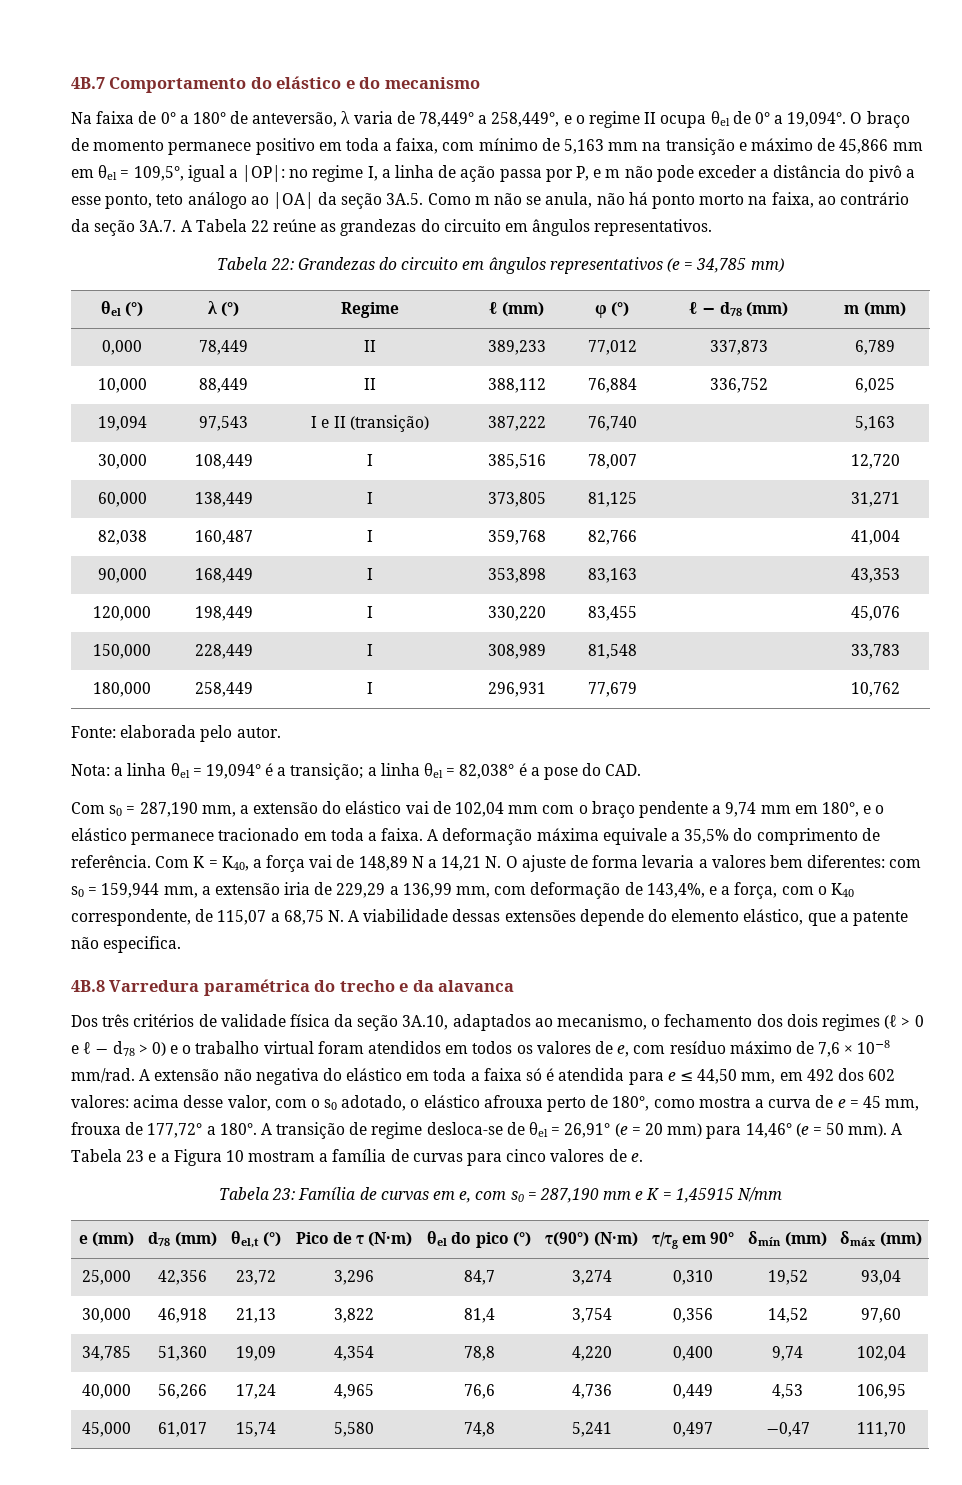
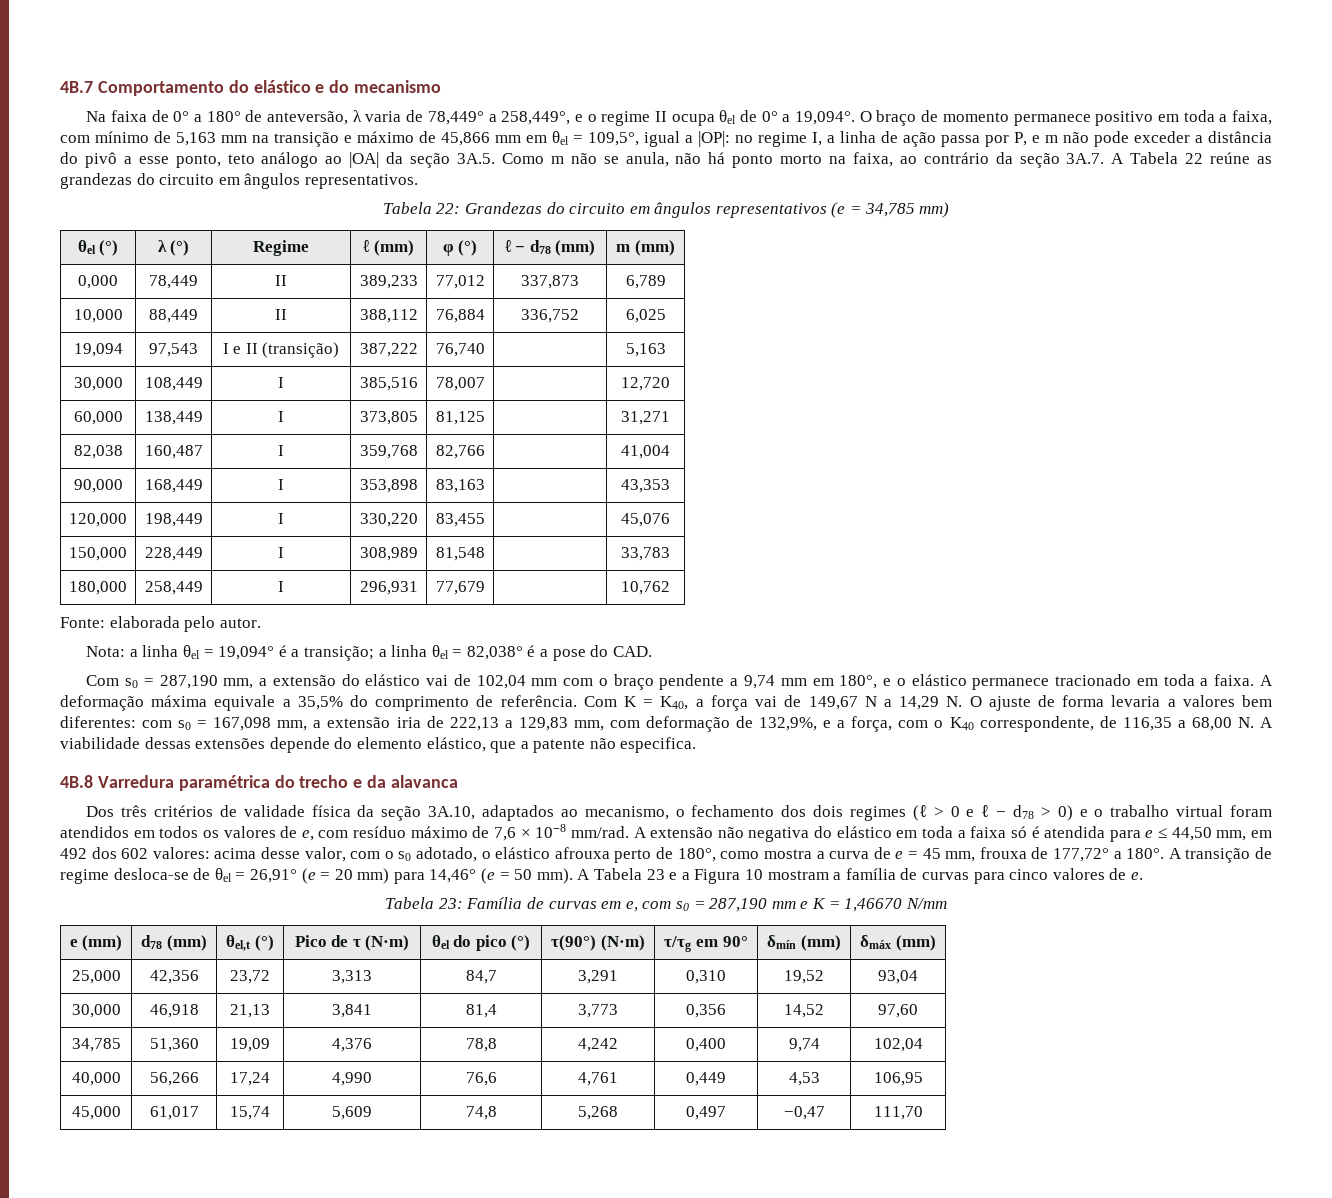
[358,856,408,871] 148,89 -> [808,696,858,710] 149,67
[441,856,482,871] 14,21 -> [899,696,940,710] 14,29
[101,883,160,898] 159,944 -> [213,717,272,731] 167,098
[336,883,452,898] 229,29 a 136,99 -> [449,717,568,731] 222,13 a 129,83
[646,883,705,898] 143,4%, -> [759,717,818,731] 132,9%,
[217,910,324,925] 115,07 a 68,75 -> [1122,717,1232,731] 116,35 a 68,00
[675,1188,734,1203] 1,45915 -> [844,898,903,912] 1,46670
[334,1270,374,1285] 3,296 -> [332,970,372,984] 3,313
[571,1270,612,1285] 3,274 -> [578,970,618,984] 3,291
[334,1308,374,1323] 3,822 -> [332,1004,372,1018] 3,841
[571,1308,612,1323] 3,754 -> [578,1004,618,1018] 3,773
[334,1346,374,1361] 4,354 -> [332,1038,372,1052] 4,376
[571,1346,612,1361] 4,220 -> [578,1038,618,1052] 4,242
[334,1384,374,1399] 4,965 -> [332,1072,372,1086] 4,990
[571,1384,612,1399] 4,736 -> [578,1072,618,1086] 4,761
[334,1422,374,1437] 5,580 -> [332,1106,372,1120] 5,609
[571,1422,612,1437] 5,241 -> [578,1106,618,1120] 5,268

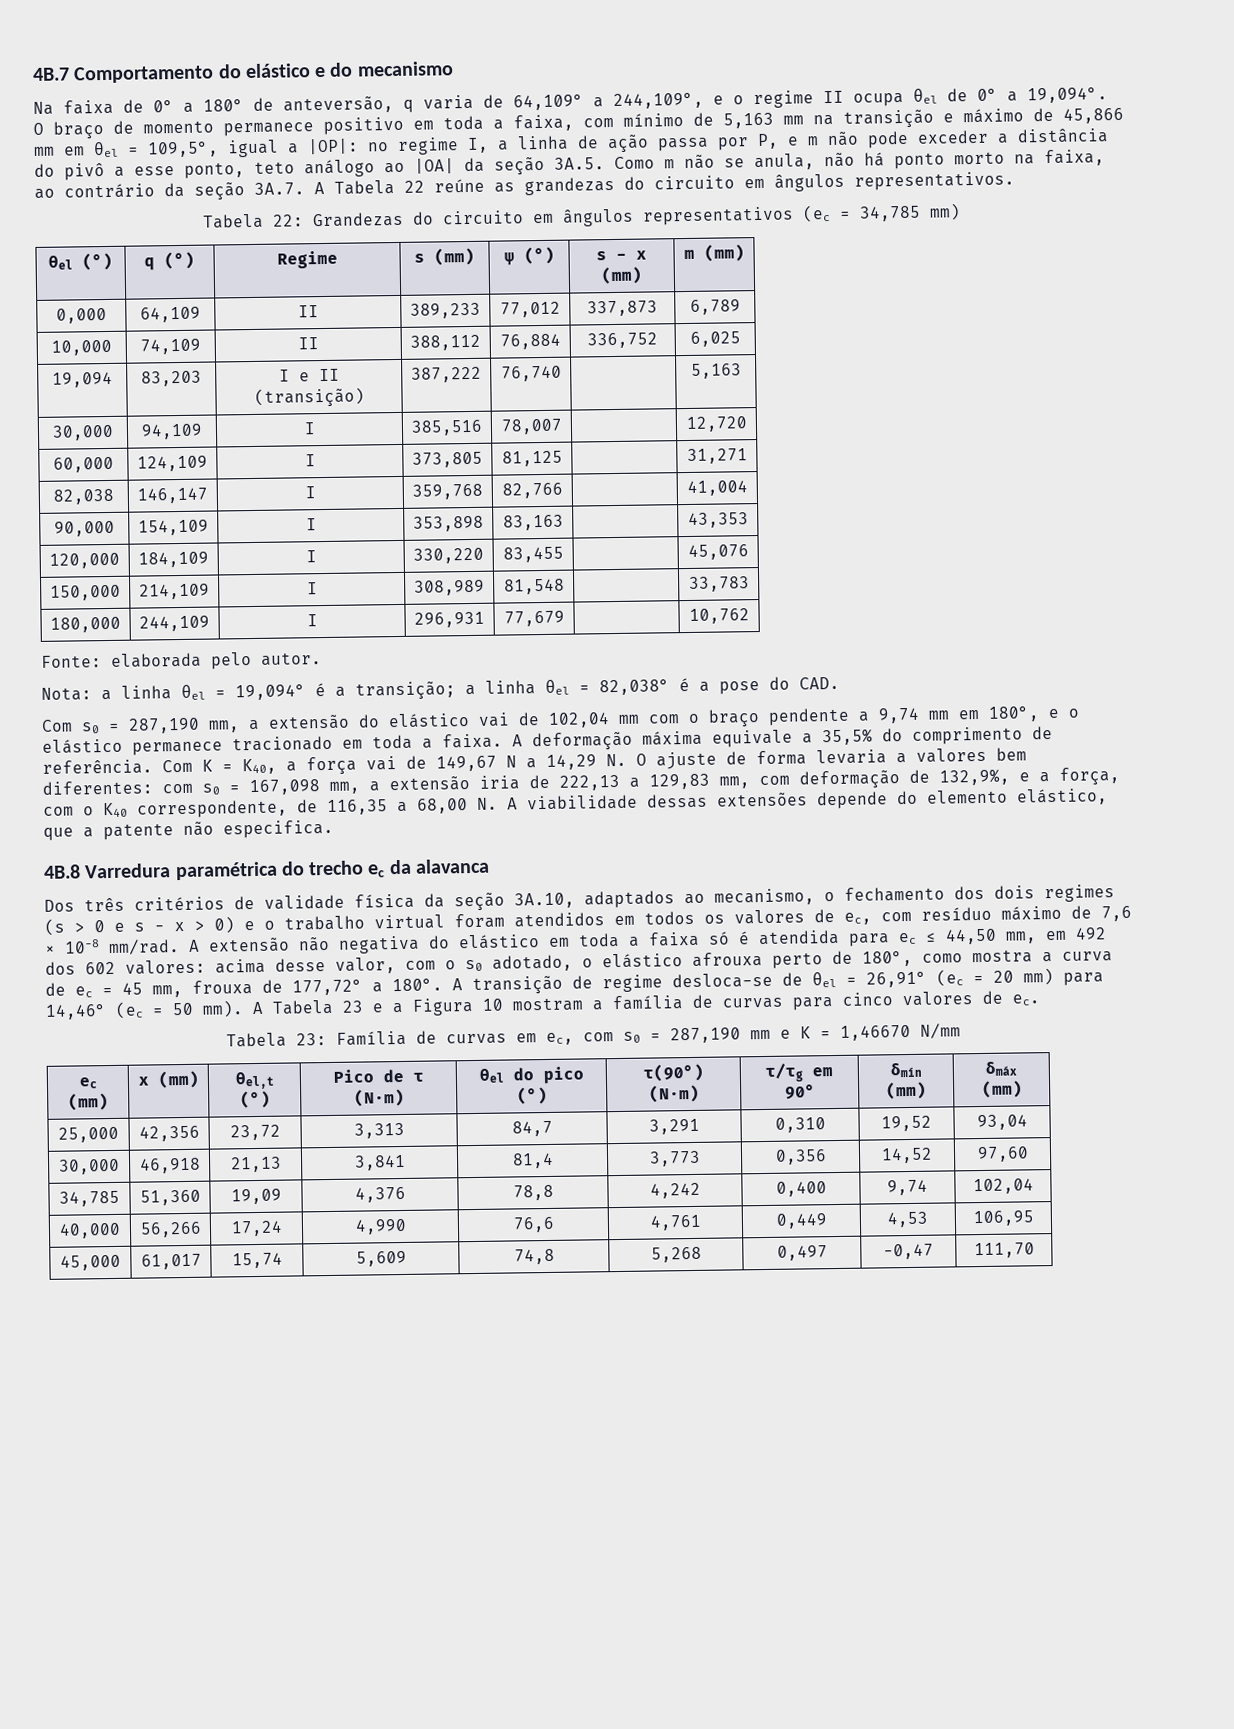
[352,110,362,122] λ -> [403,99,414,113] q
[427,111,571,125] 78,449° a 258,449°, -> [513,92,704,111] 64,109° a 244,109°,
[831,202,846,218] (e -> [802,205,831,223] (ec
[157,240,167,252] λ -> [144,257,155,271] q
[363,240,414,256] [442,240,478,256] [504,240,551,254] ℓ (mm) | φ (°) | ℓ − d78 -> [414,247,475,266] [503,246,555,266] [596,250,647,261] s (mm) | ψ (°) | s − x
[149,275,198,289] 78,449 -> [140,306,201,323] 64,109
[149,309,198,323] 88,449 -> [140,338,201,355] 74,109
[149,343,198,357] 97,543 -> [141,370,202,387] 83,203
[144,377,203,391] 108,449 -> [141,423,203,440] 94,109
[144,411,203,425] 138,449 -> [137,455,208,472] 124,109
[144,445,203,459] 160,487 -> [137,487,208,504] 146,147
[144,479,203,493] 168,449 -> [138,519,209,536] 154,109
[144,513,203,527] 198,449 -> [138,551,209,568] 184,109
[144,547,203,561] 228,449 -> [139,583,210,600] 214,109
[144,581,203,595] 258,449 -> [139,615,210,632] 244,109
[353,779,363,788] e -> [367,864,386,878] ec
[912,805,927,821] (ℓ -> [44,918,65,936] (s
[981,805,1034,819] ℓ − d78 -> [134,921,185,932] s − x
[301,830,314,841] e, -> [844,912,872,925] ec,
[1145,830,1154,838] e -> [898,932,917,945] ec
[895,851,904,859] e -> [75,986,93,998] ec
[301,868,316,884] (e -> [936,969,964,987] (ec
[481,868,496,884] (e -> [115,1001,144,1019] (ec
[1130,872,1143,880] e. -> [1012,994,1040,1006] ec.
[625,901,638,912] e, -> [545,1032,574,1046] ec,
[69,935,123,951] [141,935,163,949] e (mm) | d78 -> [78,1077,98,1089] [68,1093,109,1111] [137,1076,150,1086] ec (mm) | x

